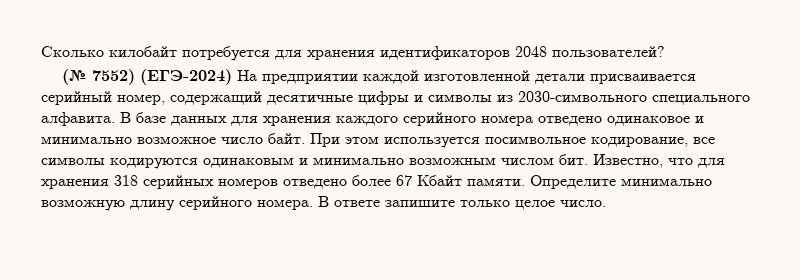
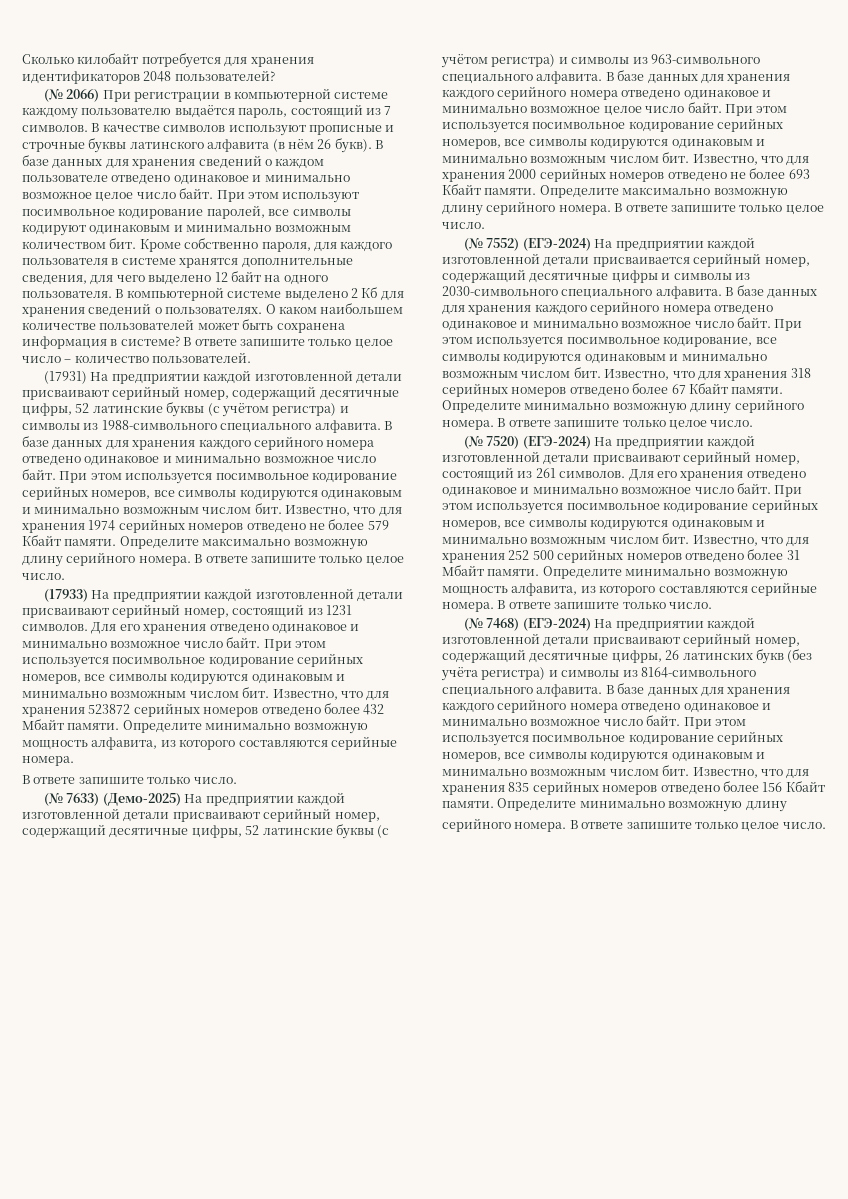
(665, 51) none -> [44,88,389,102] [22,104,392,119] [22,123,395,136] [22,138,383,153] [22,155,325,169] [22,174,350,185] [22,188,360,203] [22,205,351,219] [22,224,351,236] [22,238,393,252] [22,258,353,268] [22,271,328,285] [22,287,404,301] [22,303,404,317] [22,319,345,333] [22,336,393,349] [22,352,252,363] [44,370,402,384] [22,386,399,400] [22,402,349,417] [22,420,392,433] [22,436,375,450] [22,455,376,466] [22,469,397,484] [22,486,402,501] [22,503,402,517] [22,519,389,533] [22,535,368,550] [22,552,404,567] [22,573,65,580] [44,588,403,602] [22,604,352,618] [22,622,360,634] [22,637,326,651] [22,653,364,668] [22,673,345,685] [22,687,390,701] [22,703,385,717] [22,719,368,734] [22,736,397,750] [22,756,74,766] [22,775,237,784] [44,792,345,806] [22,808,380,822] [22,824,390,839] [441,54,760,68] [442,70,791,84] [442,86,771,100] [442,102,788,116] [442,118,784,133] [442,138,765,150] [442,152,810,166] [442,168,810,182] [442,184,788,199] [442,201,824,216] [442,222,485,229] // (№ 2066) При регистрации в компьютерной системе каждому пользователю выдаётся пароль, состоящий из 7 символов. В качестве символов используют прописные и строчные буквы латинского алфавита (в нём 26 букв). В базе данных для хранения сведений о каждом пользователе отведено одинаковое и минимально возможное целое число байт. При этом используют посимвольное кодирование паролей, все символы кодируют одинаковым и минимально возможным количеством бит. Кроме собственно пароля, для каждого пользователя в системе хранятся дополнительные сведения, для чего выделено 12 байт на одного пользователя. В компьютерной системе выделено 2 Кб для хранения сведений о пользователях. О каком наибольшем количестве пользователей может быть сохранена информация в системе? В ответе запишите только целое число – количество пользователей. // (17931) На предприятии каждой изготовленной детали присваивают серийный номер, содержащий десятичные цифры, 52 латинские буквы (с учётом регистра) и символы из 1988-символьного специального алфавита. В базе данных для хранения каждого серийного номера отведено одинаковое и минимально возможное число байт. При этом используется посимвольное кодирование серийных номеров, все символы кодируются одинаковым и минимально возможным числом бит. Известно, что для хранения 1974 серийных номеров отведено не более 579 Кбайт памяти. Определите максимально возможную длину серийного номера. В ответе запишите только целое число. // (17933) На предприятии каждой изготовленной детали присваивают серийный номер, состоящий из 1231 символов. Для его хранения отведено одинаковое и минимально возможное число байт. При этом используется посимвольное кодирование серийных номеров, все символы кодируются одинаковым и минимально возможным числом бит. Известно, что для хранения 523872 серийных номеров отведено более 432 Мбайт памяти. Определите минимально возможную мощность алфавита, из которого составляются серийные номера. // В ответе запишите только число. // (№ 7633) (Демо-2025) На предприятии каждой изготовленной детали присваивают серийный номер, содержащий десятичные цифры, 52 латинские буквы (с учётом регистра) и символы из 963-символьного специального алфавита. В базе данных для хранения каждого серийного номера отведено одинаковое и минимально возможное целое число байт. При этом используется посимвольное кодирование серийных номеров, все символы кодируются одинаковым и минимально возможным числом бит. Известно, что для хранения 2000 серийных номеров отведено не более 693 Кбайт памяти. Определите максимально возможную длину серийного номера. В ответе запишите только целое число.
(606, 203) none -> [464,435,755,449] [442,451,800,465] [442,467,806,481] [442,483,803,497] [442,499,818,514] [442,519,765,531] [442,533,810,547] [442,549,800,563] [442,565,788,580] [442,582,817,596] [442,600,712,612] [464,617,755,631] [442,633,800,647] [442,649,813,664] [441,667,756,681] [442,683,791,697] [442,699,771,713] [442,715,746,729] [442,731,784,746] [442,751,765,763] [442,765,810,779] [442,781,825,795] [442,798,787,812] [442,818,826,832] // (№ 7520) (ЕГЭ-2024) На предприятии каждой изготовленной детали присваивают серийный номер, состоящий из 261 символов. Для его хранения отведено одинаковое и минимально возможное число байт. При этом используется посимвольное кодирование серийных номеров, все символы кодируются одинаковым и минимально возможным числом бит. Известно, что для хранения 252 500 серийных номеров отведено более 31 Мбайт памяти. Определите минимально возможную мощность алфавита, из которого составляются серийные номера. В ответе запишите только число. // (№ 7468) (ЕГЭ-2024) На предприятии каждой изготовленной детали присваивают серийный номер, содержащий десятичные цифры, 26 латинских букв (без учёта регистра) и символы из 8164-символьного специального алфавита. В базе данных для хранения каждого серийного номера отведено одинаковое и минимально возможное число байт. При этом используется посимвольное кодирование серийных номеров, все символы кодируются одинаковым и минимально возможным числом бит. Известно, что для хранения 835 серийных номеров отведено более 156 Кбайт памяти. Определите минимально возможную длину // серийного номера. В ответе запишите только целое число.

